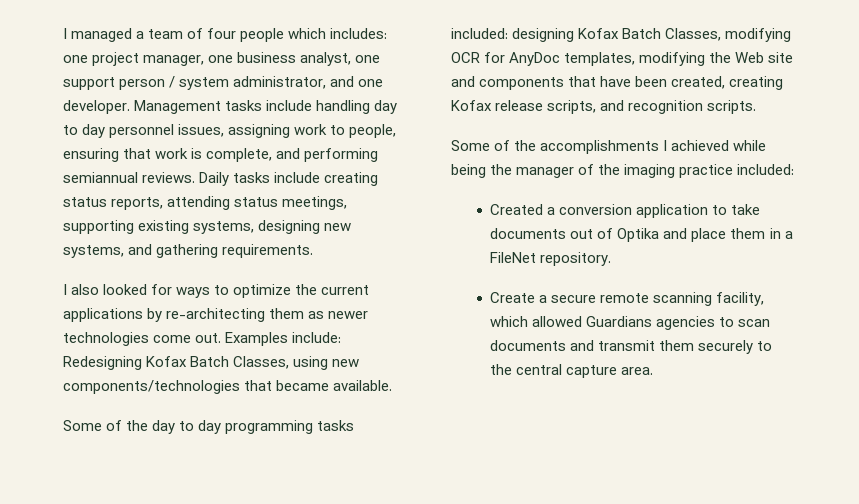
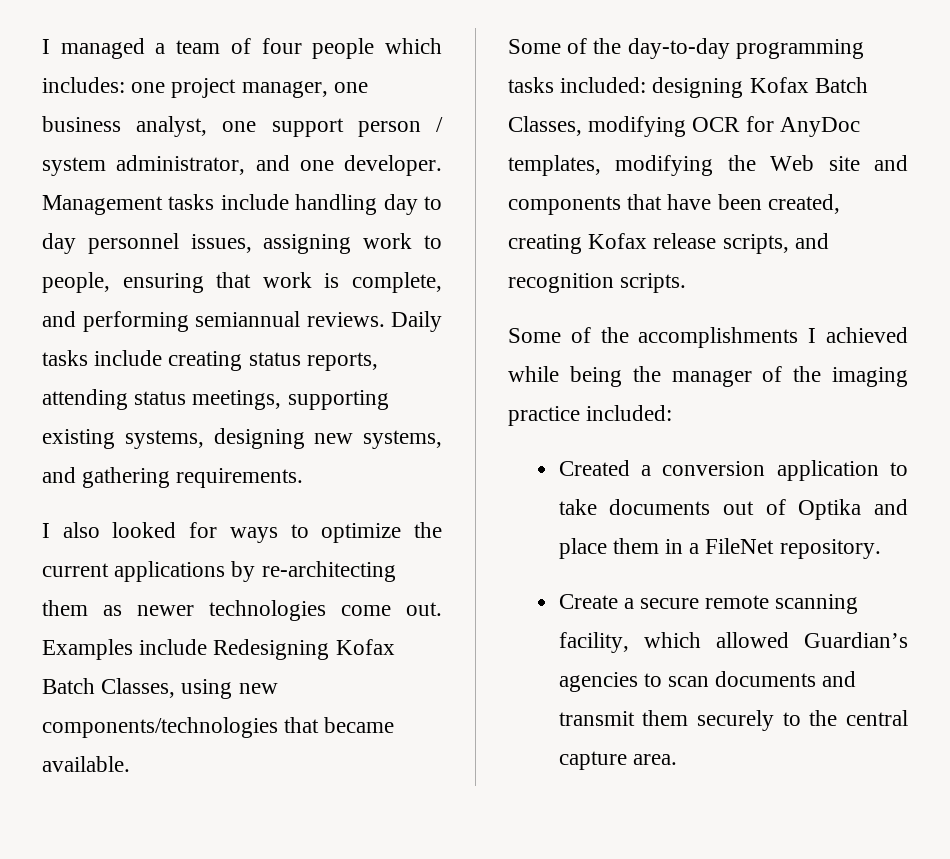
[292,332,342,343] include: -> [139,639,208,655] include
[152,420,222,434] day to day -> [627,38,730,59] day-to-day
[586,316,653,327] Guardians -> [804,632,908,648] Guardian’s

